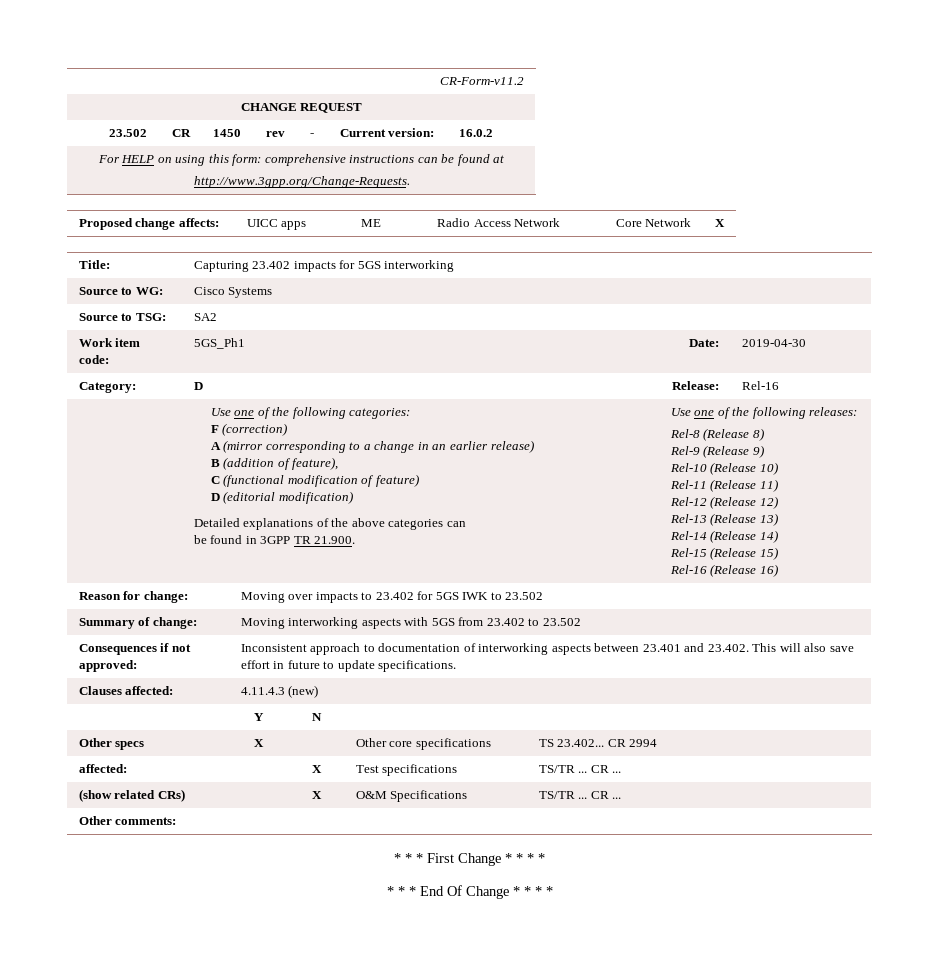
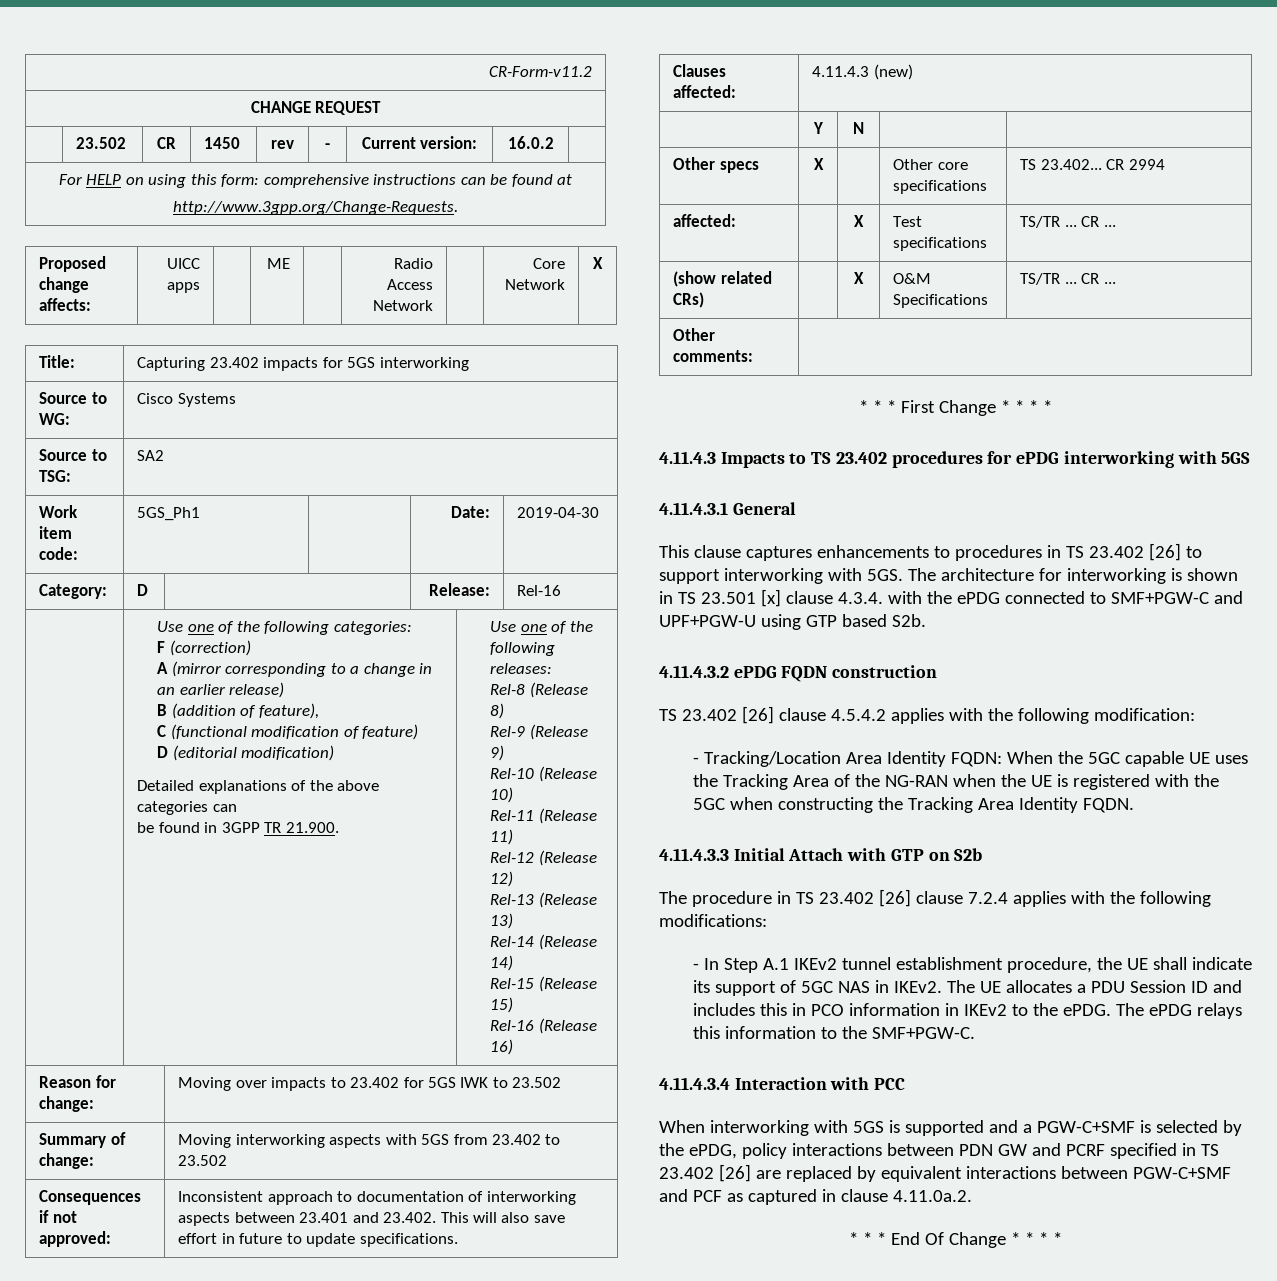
(545, 858) none -> [659,451,1251,468] [659,502,796,515] [659,543,1202,561] [659,568,1238,584] [659,589,1243,607] [659,614,926,630] [659,665,938,682] [659,706,1195,724] [692,751,1248,767] [692,774,1219,790] [692,797,1134,813] [659,848,983,861] [659,889,1211,907] [659,914,767,927] [692,957,1252,973] [692,980,1242,996] [692,1003,1242,1019] [692,1026,975,1039] [659,1077,906,1090] [659,1120,1242,1136] [659,1143,1219,1159] [659,1164,1231,1182] [659,1189,972,1205] // 4.11.4.3 Impacts to TS 23.402 procedures for ePDG interworking with 5GS // 4.11.4.3.1 General // This clause captures enhancements to procedures in TS 23.402 [26] to support interworking with 5GS. The architecture for interworking is shown in TS 23.501 [x] clause 4.3.4. with the ePDG connected to SMF+PGW-C and UPF+PGW-U using GTP based S2b. // 4.11.4.3.2 ePDG FQDN construction // TS 23.402 [26] clause 4.5.4.2 applies with the following modification: // - Tracking/Location Area Identity FQDN: When the 5GC capable UE uses the Tracking Area of the NG-RAN when the UE is registered with the 5GC when constructing the Tracking Area Identity FQDN. // 4.11.4.3.3 Initial Attach with GTP on S2b // The procedure in TS 23.402 [26] clause 7.2.4 applies with the following modifications: // - In Step A.1 IKEv2 tunnel establishment procedure, the UE shall indicate its support of 5GC NAS in IKEv2. The UE allocates a PDU Session ID and includes this in PCO information in IKEv2 to the ePDG. The ePDG relays this information to the SMF+PGW-C. // 4.11.4.3.4 Interaction with PCC // When interworking with 5GS is supported and a PGW-C+SMF is selected by the ePDG, policy interactions between PDN GW and PCRF specified in TS 23.402 [26] are replaced by equivalent interactions between PGW-C+SMF and PCF as captured in clause 4.11.0a.2.

